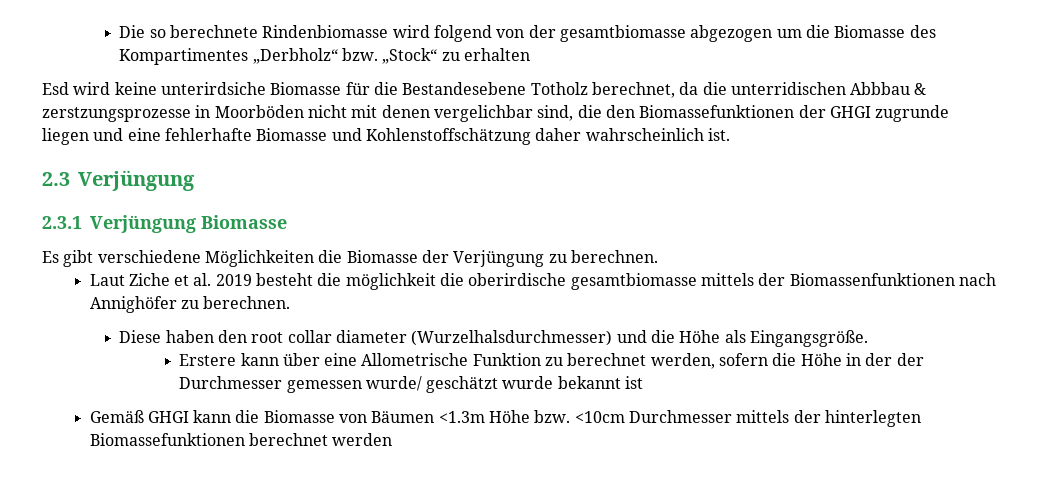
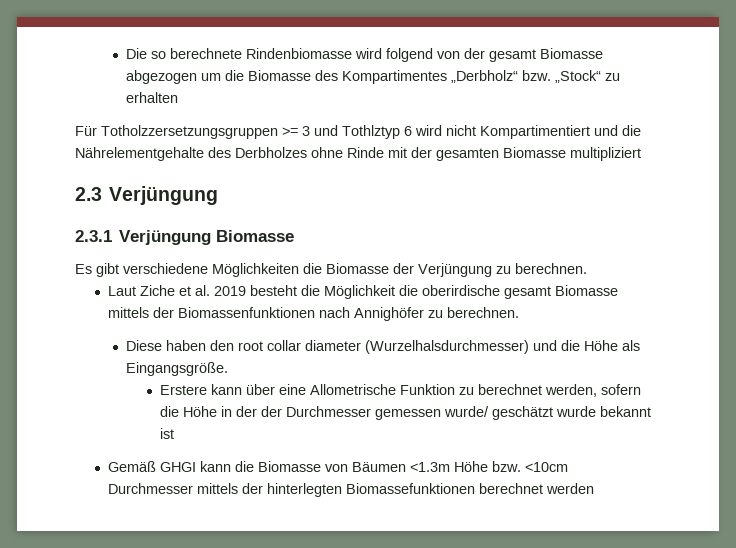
[559,25,686,42] gesamtbiomasse -> [488,48,603,62] gesamt Biomasse
[42,82,927,98] [42,105,950,122] [42,128,730,145] Esd wird keine unterirdsiche Biomasse für die Bestandesebene Totholz berechnet, da die unterridischen Abbbau & zerstzungsprozesse in Moorböden nicht mit denen vergelichbar sind, die den Biomassefunktionen der GHGI zugrunde liegen und eine fehlerhafte Biomasse und Kohlenstoffschätzung daher wahrscheinlich ist. -> [75,125,641,139] [75,147,641,161] Für Totholzzersetzungsgruppen >= 3 und Tothlztyp 6 wird nicht Kompartimentiert und die Nährelementgehalte des Derbholzes ohne Rinde mit der gesamten Biomasse multipliziert
[345,273,436,290] möglichkeit -> [324,285,396,299] Möglichkeit
[570,273,697,290] gesamtbiomasse -> [504,285,619,299] gesamt Biomasse

